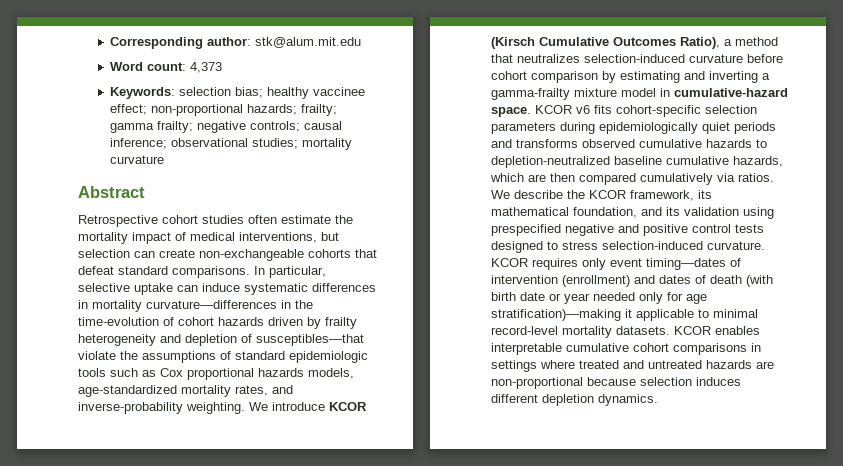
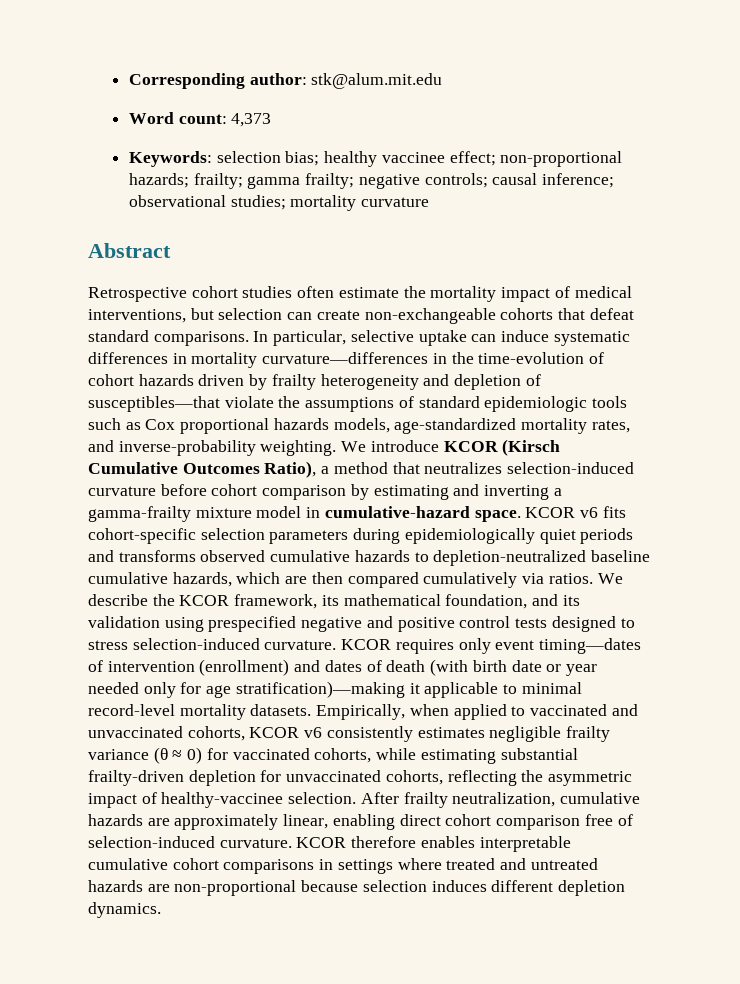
[674,326,711,335] KCOR -> [316,704,638,720] [88,726,611,742] [88,747,578,764] [88,770,633,786] [88,792,641,808] [88,814,633,830] [88,836,417,848] Empirically, when applied to vaccinated and unvaccinated cohorts, KCOR v6 consistently estimates negligible frailty variance (θ ≈ 0) for vaccinated cohorts, while estimating substantial frailty-driven depletion for unvaccinated cohorts, reflecting the asymmetric impact of healthy-vaccinee selection. After frailty neutralization, cumulative hazards are approximately linear, enabling direct cohort comparison free of selection-induced curvature. KCOR therefore

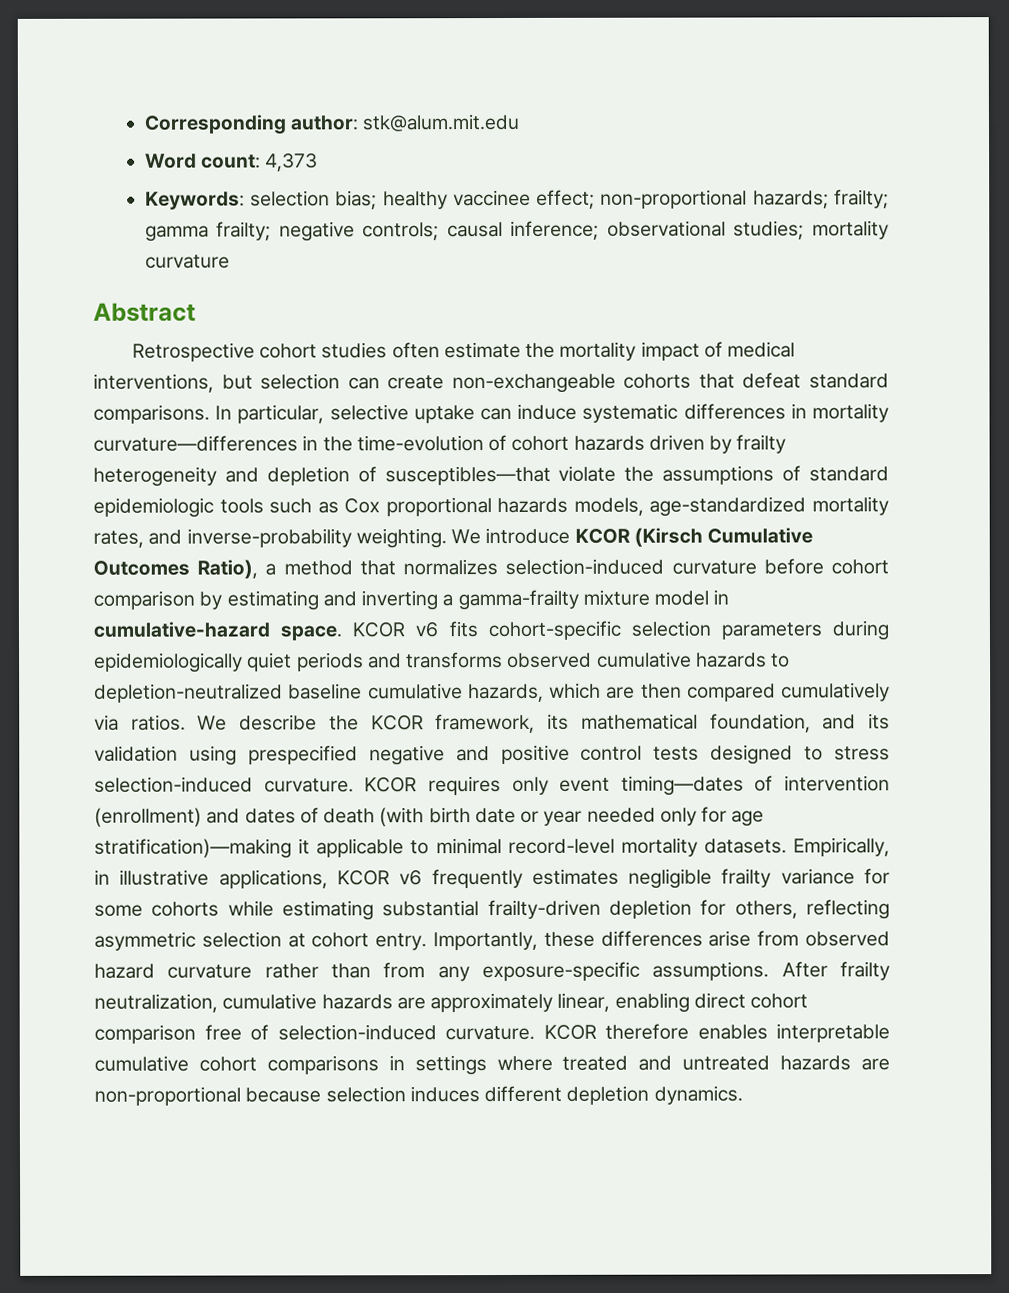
[424,462,503,474] neutralizes -> [403,559,499,576] normalizes
[409,704,638,720] [88,726,413,742] when applied to vaccinated and unvaccinated cohorts, KCOR v6 consistently -> [94,868,523,889] in illustrative applications, KCOR v6 frequently
[153,747,372,764] (θ ≈ 0) for vaccinated cohorts, -> [863,868,890,885] [94,901,220,917] for some cohorts
[286,770,633,786] [88,792,357,808] unvaccinated cohorts, reflecting the asymmetric impact of healthy-vaccinee selection. -> [734,899,891,920] [94,930,890,951] [94,961,770,982] others, reflecting asymmetric selection at cohort entry. Importantly, these differences arise from observed hazard curvature rather than from any exposure-specific assumptions.

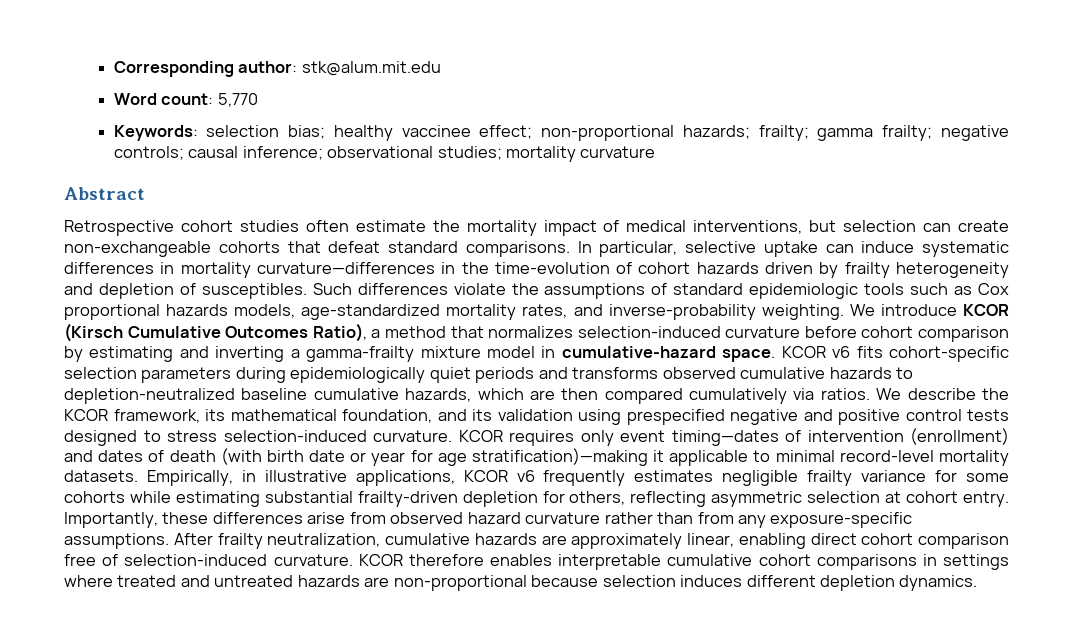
[265,153,319,172] 4,373 -> [217,93,258,107] 5,770
[384,465,551,486] susceptibles—that -> [201,283,448,299] susceptibles. Such differences
[586,807,697,826] needed only -> (406, 459) none

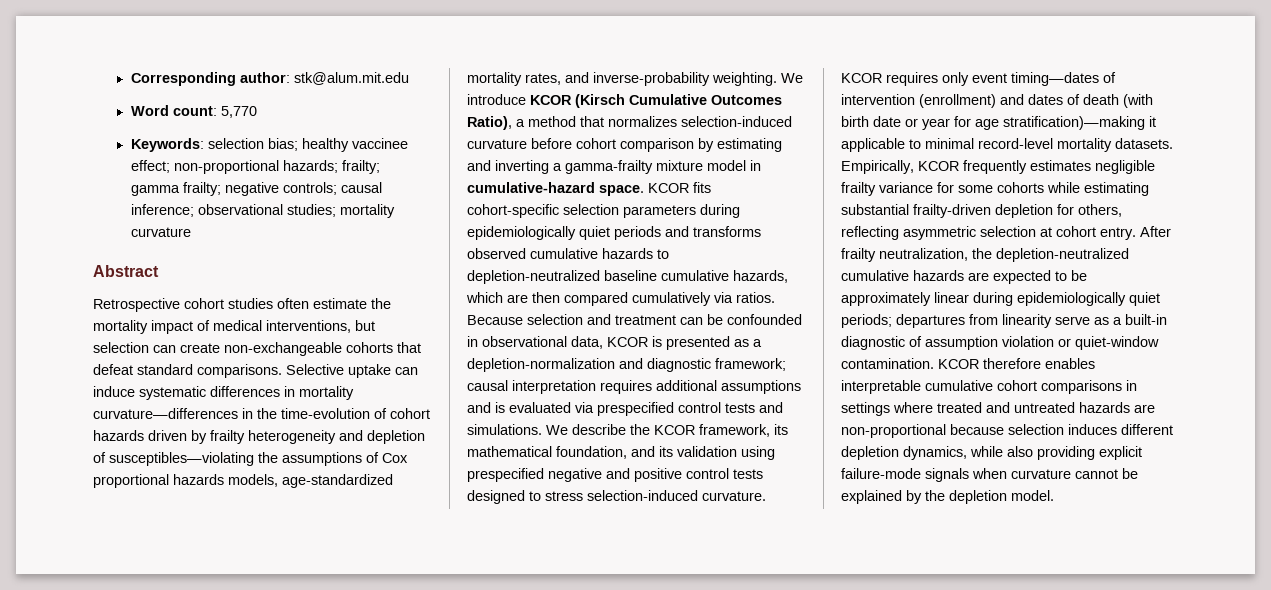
[577,241,756,257] In particular, selective -> [286,364,344,375] Selective
[201,283,973,299] susceptibles. Such differences violate the assumptions of standard epidemiologic tools such as -> [109,452,379,466] susceptibles—violating the assumptions of
[832,346,851,358] v6 -> (689, 188) none
(870, 394) none -> [467,314,802,325] [467,336,762,350] [467,358,786,372] [467,380,801,394] [467,402,783,416] [467,424,542,435] Because selection and treatment can be confounded in observational data, KCOR is presented as a depletion-normalization and diagnostic framework; causal interpretation requires additional assumptions and is evaluated via prespecified control tests and simulations.
[241,470,535,486] in illustrative applications, KCOR v6 -> [918,161,959,171] KCOR
[64,512,913,528] [64,533,169,549] Importantly, these differences arise from observed hazard curvature rather than from any exposure-specific assumptions. -> (1136, 233) none
(381, 540) none -> [972,248,1129,262] the depletion-neutralized
[571,533,1009,549] [64,554,353,566] approximately linear, enabling direct cohort comparison free of selection-induced curvature. -> [993,270,1087,284] [841,292,1160,306] [841,314,1167,328] [841,336,1159,350] [841,358,934,369] expected to be approximately linear during epidemiologically quiet periods; departures from linearity serve as a built-in diagnostic of assumption violation or quiet-window contamination.
[899,575,978,591] dynamics. -> [903,446,1142,460] [841,468,1138,482] [841,490,1054,504] dynamics, while also providing explicit failure-mode signals when curvature cannot be explained by the depletion model.

